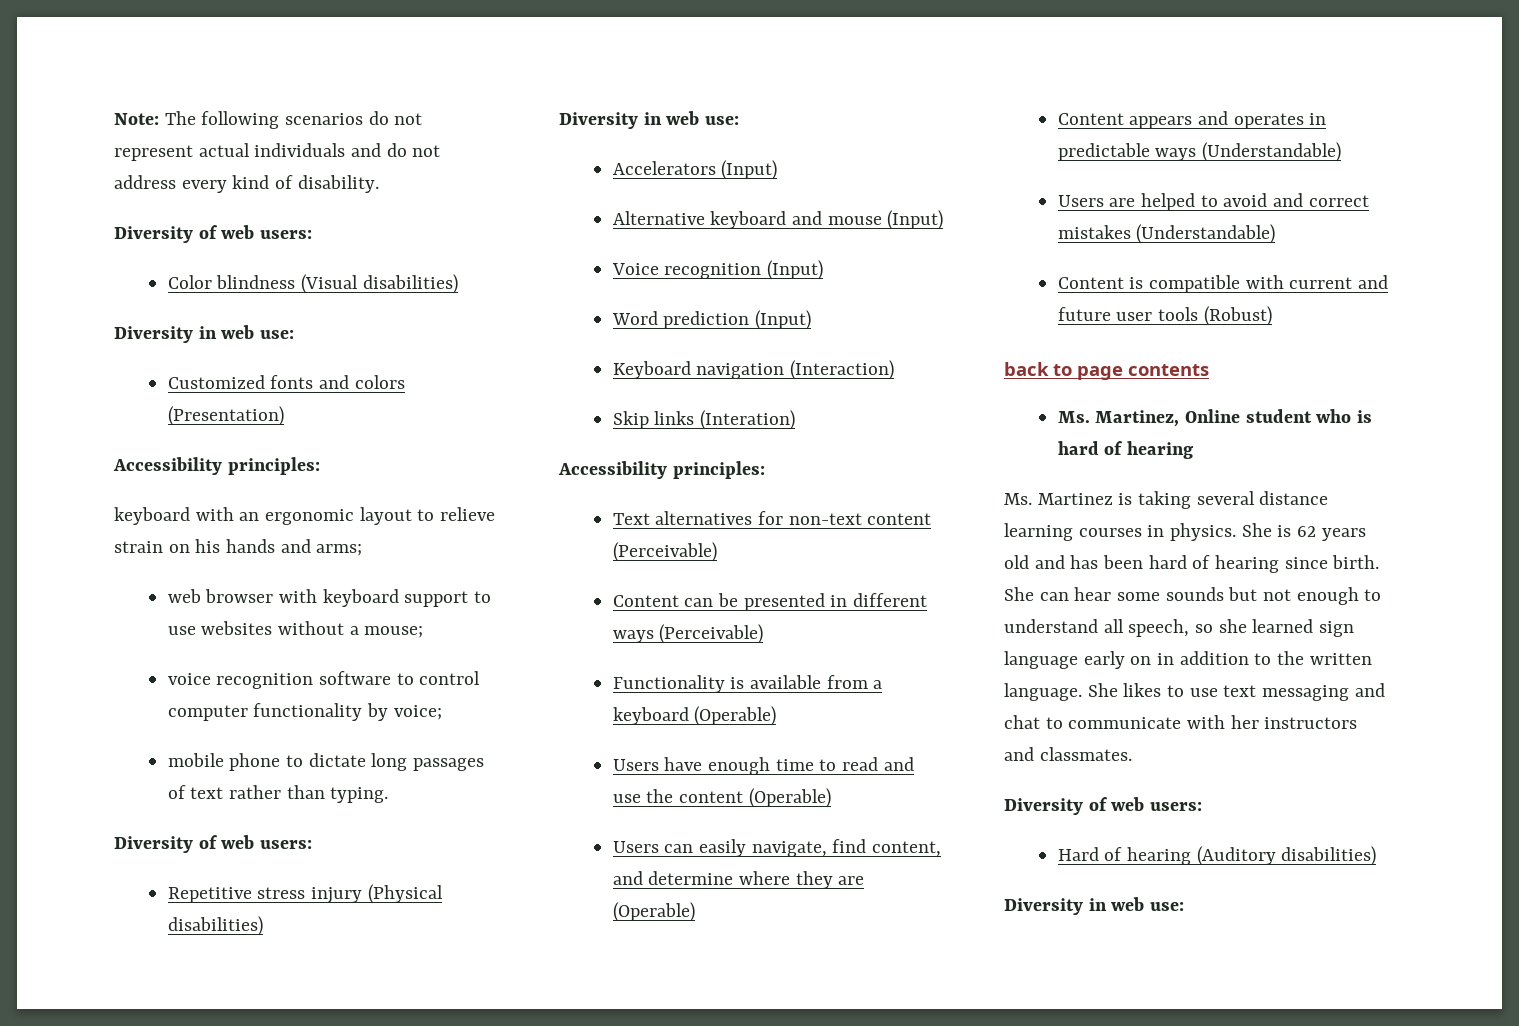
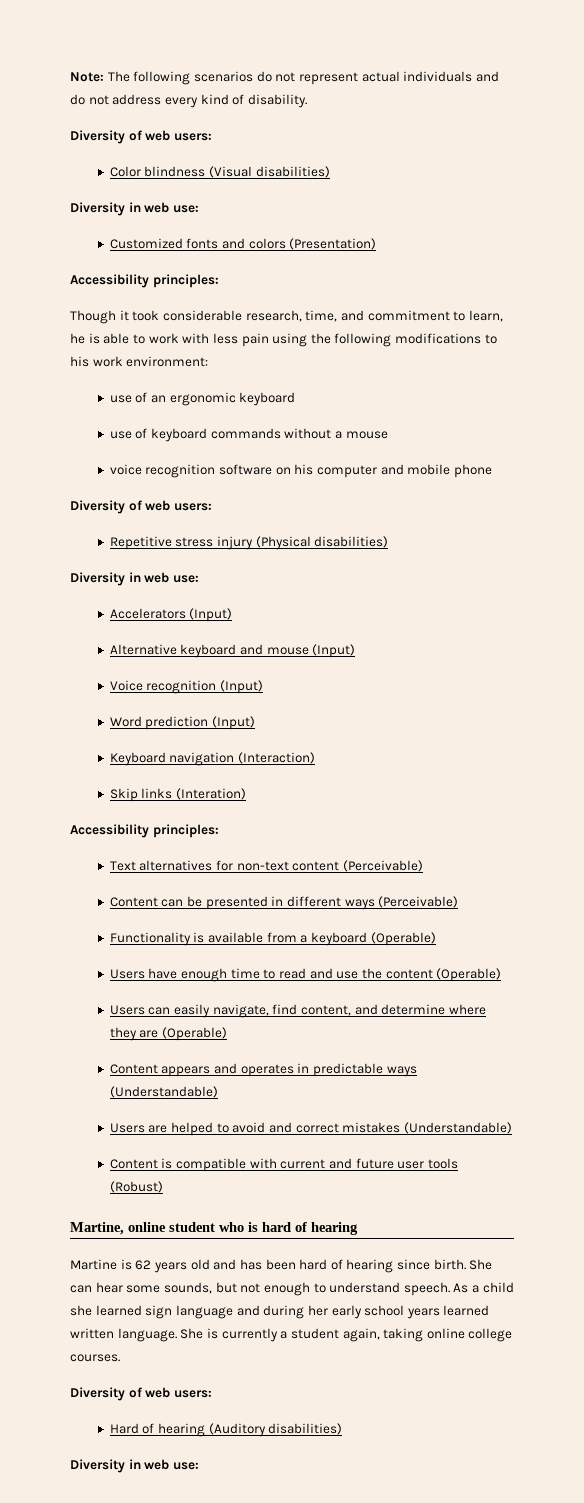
[114,507,496,525] [114,539,363,556] [167,589,492,607] [167,621,273,635] keyboard with an ergonomic layout to relieve strain on his hands and arms; // web browser with keyboard support to use websites -> [70,310,503,324] [70,333,497,347] [70,356,209,367] [109,392,296,406] [109,428,281,442] Though it took considerable research, time, and commitment to learn, he is able to work with less pain using the following modifications to his work environment: // use of an ergonomic keyboard // use of keyboard commands
[364,626,424,638] mouse; -> [345,431,388,439] mouse
[396,671,481,685] [167,703,442,721] [167,753,485,771] [167,785,389,803] to control computer functionality by voice; // mobile phone to dictate long passages of text rather than typing. -> [275,464,492,478] on his computer and mobile phone
[1004,362,1209,380] [1057,409,1240,427] back to page contents // Ms. Martinez, Online -> [70,1222,166,1235] Martine, online
[1004,491,1329,509] [1004,523,1272,541] Ms. Martinez is taking several distance learning courses in physics. She -> [70,1259,117,1270] Martine
[1165,587,1224,601] sounds -> [163,1282,212,1294] sounds,
[1103,619,1355,637] [1004,651,1372,669] [1004,683,1385,701] [1004,715,1358,729] [1004,747,1132,761] all speech, so she learned sign language early on in addition to the written language. She likes to use text messaging and chat to communicate with her instructors and classmates. -> [403,1282,514,1296] [70,1305,490,1319] [70,1328,513,1342] [70,1354,120,1362] speech. As a child she learned sign language and during her early school years learned written language. She is currently a student again, taking online college courses.

